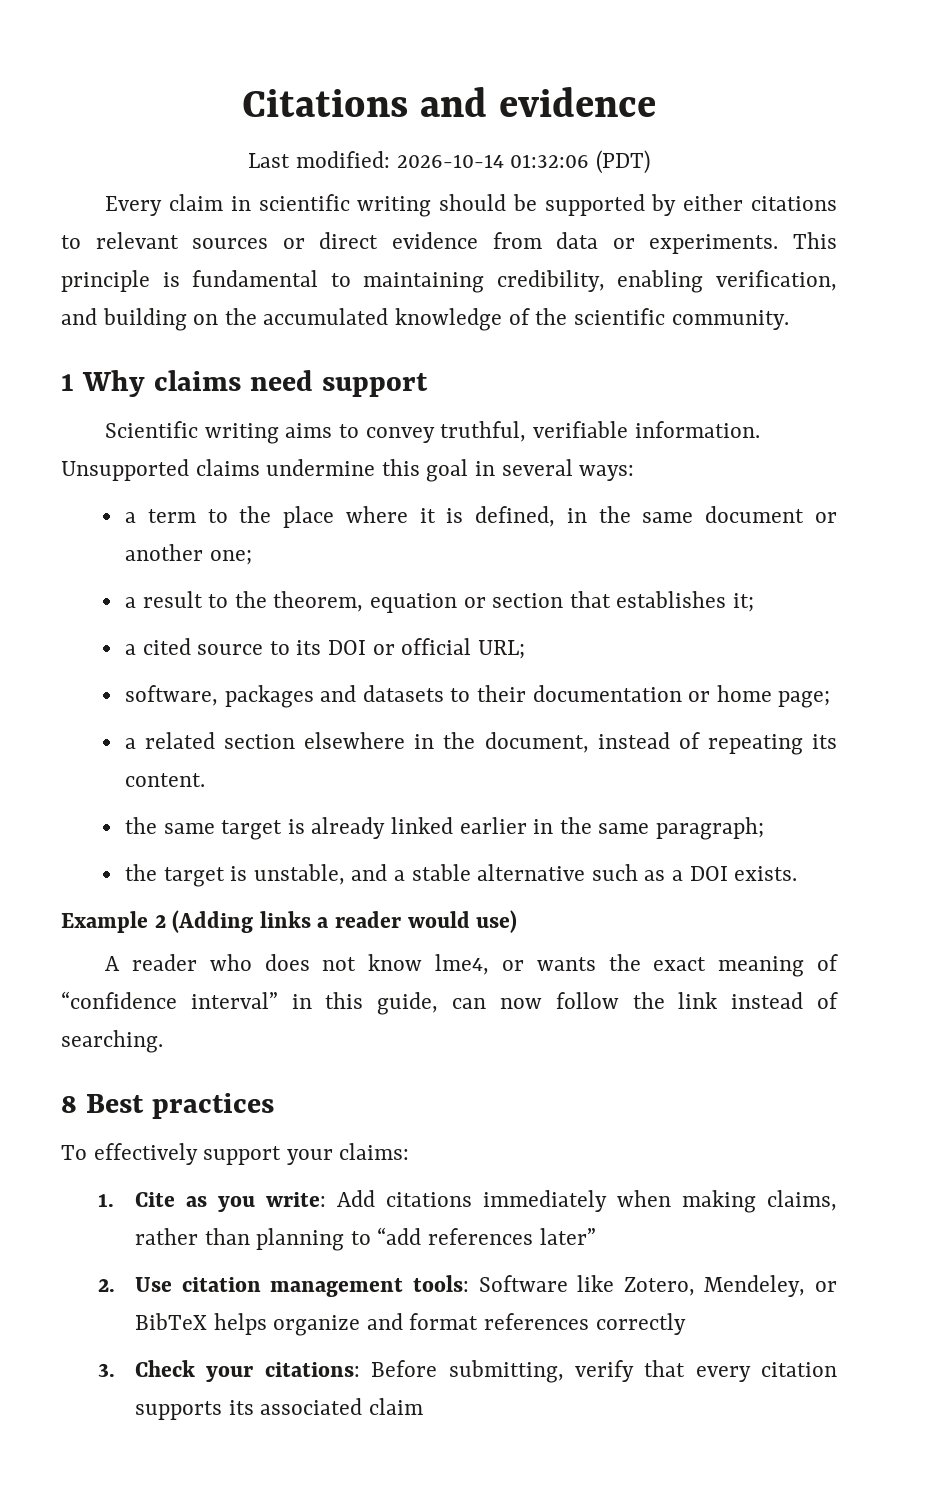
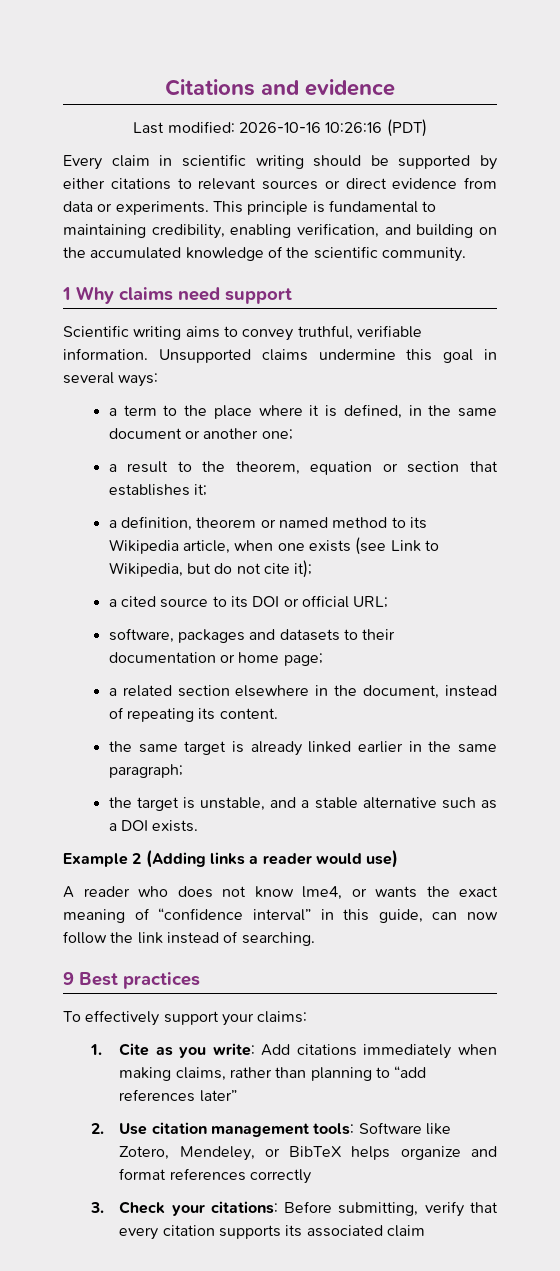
[396,154,590,168] 2026-10-14 01:32:06 -> [239,122,383,133] 2026-10-16 10:26:16
(755, 602) none -> [108,516,428,531] [108,537,440,555] [108,560,313,578] // a definition, theorem or named method to its Wikipedia article, when one exists (see Link to Wikipedia, but do not cite it);
[61,1096,77,1113] 8 -> [63,972,74,985] 9

